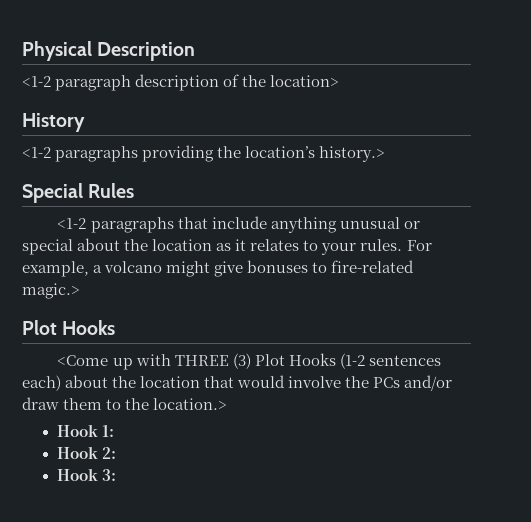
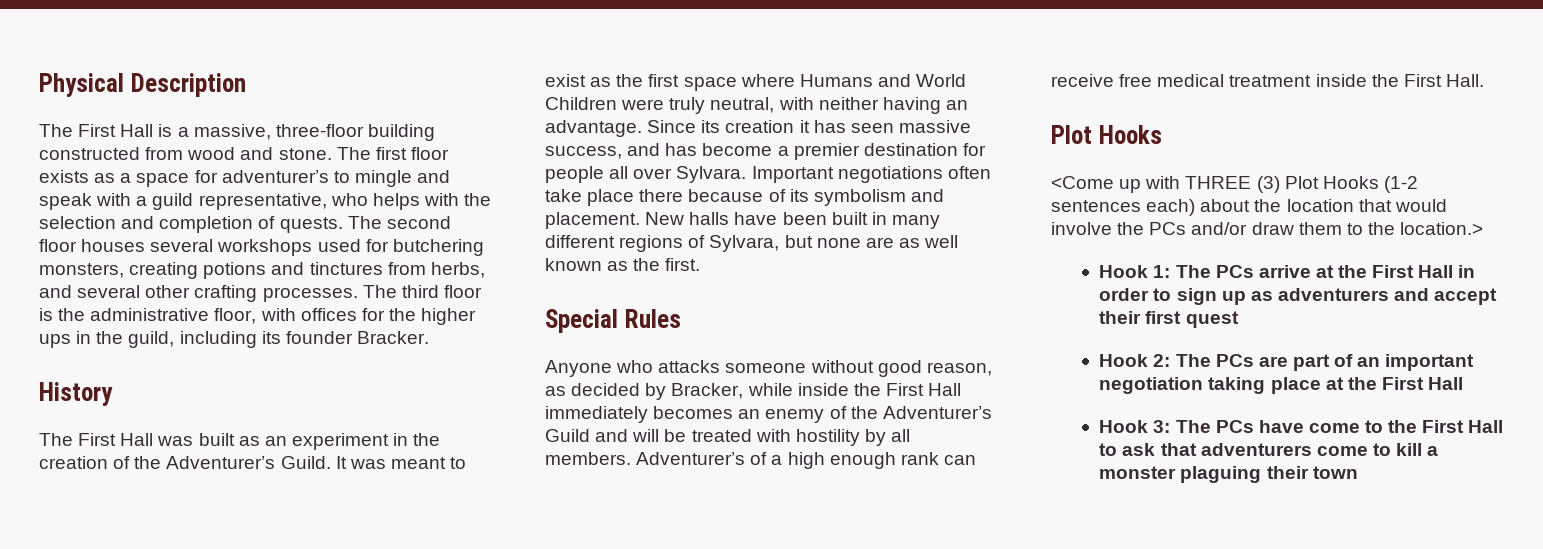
[22,74,340,91] [22,113,85,132] [22,145,386,162] [22,183,135,203] [57,216,420,233] [22,238,432,255] [22,260,415,277] [22,283,80,299] <1-2 paragraph description of the location> // History // <1-2 paragraphs providing the location’s history.> // Special Rules // <1-2 paragraphs that include anything unusual or special about the location as it relates to your rules. For example, a volcano might give bonuses to fire-related magic.> -> [39,124,435,141] [39,147,449,160] [39,170,451,187] [39,193,492,210] [39,216,451,233] [39,239,484,256] [39,262,485,279] [39,285,482,302] [39,308,477,325] [39,331,429,348] [39,382,113,406] [39,433,441,450] [39,456,467,469] [545,74,967,91] [545,97,968,114] [545,120,971,137] [545,143,986,160] [545,166,991,183] [545,189,944,206] [545,212,940,229] [545,235,959,252] [545,258,701,271] [545,309,681,333] [545,360,992,377] [545,383,962,400] [545,406,992,423] [545,429,911,446] [545,452,976,469] [1051,74,1484,87] The First Hall is a massive, three-floor building constructed from wood and stone. The first floor exists as a space for adventurer’s to mingle and speak with a guild representative, who helps with the selection and completion of quests. The second floor houses several workshops used for butchering monsters, creating potions and tinctures from herbs, and several other crafting processes. The third floor is the administrative floor, with offices for the higher ups in the guild, including its founder Bracker. // History // The First Hall was built as an experiment in the creation of the Adventurer’s Guild. It was meant to exist as the first space where Humans and World Children were truly neutral, with neither having an advantage. Since its creation it has seen massive success, and has become a premier destination for people all over Sylvara. Important negotiations often take place there because of its symbolism and placement. New halls have been built in many different regions of Sylvara, but none are as well known as the first. // Special Rules // Anyone who attacks someone without good reason, as decided by Bracker, while inside the First Hall immediately becomes an enemy of the Adventurer’s Guild and will be treated with hostility by all members. Adventurer’s of a high enough rank can receive free medical treatment inside the First Hall.
[56,446,116,459] [56,468,116,481] // Hook 2: // Hook 3: -> [1175,265,1476,278] [1099,288,1498,305] [1099,311,1239,328] [1099,354,1475,371] [1099,377,1464,394] [1099,420,1504,433] [1099,443,1439,456] [1099,466,1358,483] The PCs arrive at the First Hall in order to sign up as adventurers and accept their first quest // Hook 2: The PCs are part of an important negotiation taking place at the First Hall // Hook 3: The PCs have come to the First Hall to ask that adventurers come to kill a monster plaguing their town

